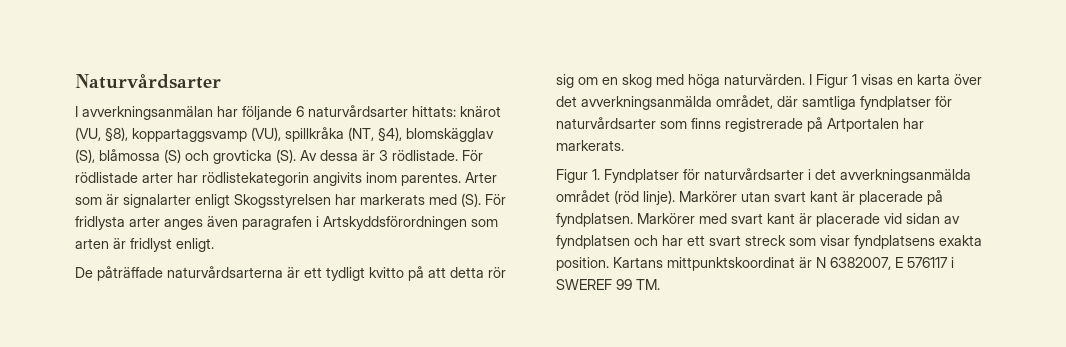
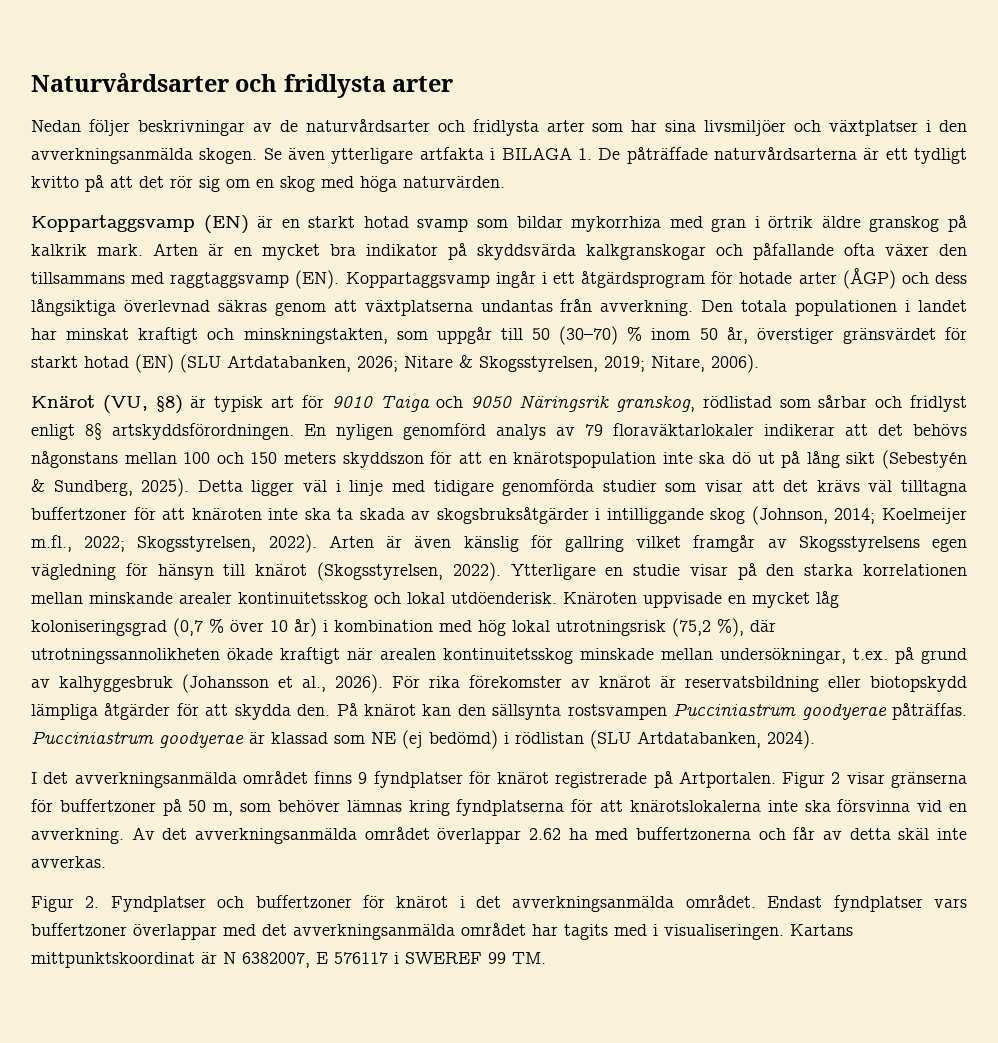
[75,105,501,120] [75,127,494,142] [75,149,483,164] [75,172,497,186] [75,193,506,208] [75,216,498,230] [75,238,214,252] // I avverkningsanmälan har följande 6 naturvårdsarter hittats: knärot (VU, §8), koppartaggsvamp (VU), spillkråka (NT, §4), blomskägglav (S), blåmossa (S) och grovticka (S). Av dessa är 3 rödlistade. För rödlistade arter har rödlistekategorin angivits inom parentes. Arter som är signalarter enligt Skogsstyrelsen har markerats med (S). För fridlysta arter anges även paragrafen i Artskyddsförordningen som arten är fridlyst enligt. // -> [235,74,454,98] [31,119,967,136] [31,147,592,164] och fridlysta arter // Nedan följer beskrivningar av de naturvårdsarter och fridlysta arter som har sina livsmiljöer och växtplatser i den avverkningsanmälda skogen. Se även ytterligare artfakta i BILAGA 1.
[450,267,484,278] detta -> [139,176,164,188] det
[809,74,982,88] [556,95,952,110] [556,117,924,132] [556,140,624,151] [556,168,971,183] [556,190,943,205] [556,213,960,227] [556,235,982,249] [556,257,609,271] I Figur 1 visas en karta över det avverkningsanmälda området, där samtliga fyndplatser för naturvårdsarter som finns registrerade på Artportalen har markerats. // Figur 1. Fyndplatser för naturvårdsarter i det avverkningsanmälda området (röd linje). Markörer utan svart kant är placerade på fyndplatsen. Markörer med svart kant är placerade vid sidan av fyndplatsen och har ett svart streck som visar fyndplatsens exakta position. -> [31,215,967,234] [31,243,967,260] [31,268,967,289] [31,299,967,316] [31,326,967,345] [31,354,759,373] [31,395,968,414] [31,423,967,440] [31,450,967,469] [31,478,967,497] [31,506,967,525] [31,534,967,553] [31,562,968,581] [31,591,839,608] [31,618,776,637] [31,647,967,664] [31,674,967,693] [31,703,968,720] [31,730,815,749] [31,771,967,788] [31,799,968,816] [31,827,967,844] [31,856,106,868] [31,895,967,912] [31,923,784,940] // Koppartaggsvamp (EN) är en starkt hotad svamp som bildar mykorrhiza med gran i örtrik äldre granskog på kalkrik mark. Arten är en mycket bra indikator på skyddsvärda kalkgranskogar och påfallande ofta växer den tillsammans med raggtaggsvamp (EN). Koppartaggsvamp ingår i ett åtgärdsprogram för hotade arter (ÅGP) och dess långsiktiga överlevnad säkras genom att växtplatserna undantas från avverkning. Den totala populationen i landet har minskat kraftigt och minskningstakten, som uppgår till 50 (30–70) % inom 50 år, överstiger gränsvärdet för starkt hotad (EN) (SLU Artdatabanken, 2026; Nitare & Skogsstyrelsen, 2019; Nitare, 2006). // Knärot (VU, §8) är typisk art för 9010 Taiga och 9050 Näringsrik granskog, rödlistad som sårbar och fridlyst enligt 8§ artskyddsförordningen. En nyligen genomförd analys av 79 floraväktarlokaler indikerar att det behövs någonstans mellan 100 och 150 meters skyddszon för att en knärotspopulation inte ska dö ut på lång sikt (Sebestyén & Sundberg, 2025). Detta ligger väl i linje med tidigare genomförda studier som visar att det krävs väl tilltagna buffertzoner för att knäroten inte ska ta skada av skogsbruksåtgärder i intilliggande skog (Johnson, 2014; Koelmeijer m.fl., 2022; Skogsstyrelsen, 2022). Arten är även känslig för gallring vilket framgår av Skogsstyrelsens egen vägledning för hänsyn till knärot (Skogsstyrelsen, 2022). Ytterligare en studie visar på den starka korrelationen mellan minskande arealer kontinuitetsskog och lokal utdöenderisk. Knäroten uppvisade en mycket låg koloniseringsgrad (0,7 % över 10 år) i kombination med hög lokal utrotningsrisk (75,2 %), där utrotningssannolikheten ökade kraftigt när arealen kontinuitetsskog minskade mellan undersökningar, t.ex. på grund av kalhyggesbruk (Johansson et al., 2026). För rika förekomster av knärot är reservatsbildning eller biotopskydd lämpliga åtgärder för att skydda den. På knärot kan den sällsynta rostsvampen Pucciniastrum goodyerae påträffas. Pucciniastrum goodyerae är klassad som NE (ej bedömd) i rödlistan (SLU Artdatabanken, 2024). // I det avverkningsanmälda området finns 9 fyndplatser för knärot registrerade på Artportalen. Figur 2 visar gränserna för buffertzoner på 50 m, som behöver lämnas kring fyndplatserna för att knärotslokalerna inte ska försvinna vid en avverkning. Av det avverkningsanmälda området överlappar 2.62 ha med buffertzonerna och får av detta skäl inte avverkas. // Figur 2. Fyndplatser och buffertzoner för knärot i det avverkningsanmälda området. Endast fyndplatser vars buffertzoner överlappar med det avverkningsanmälda området har tagits med i visualiseringen.

